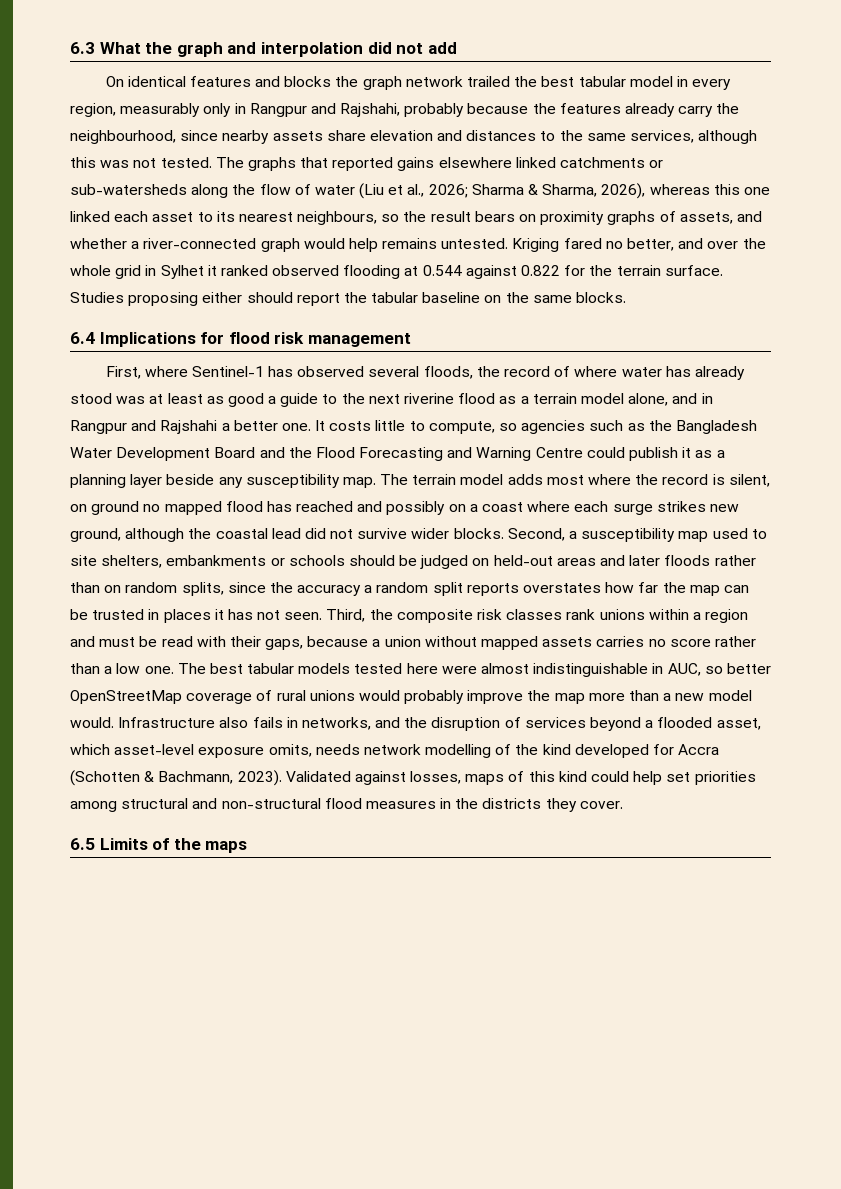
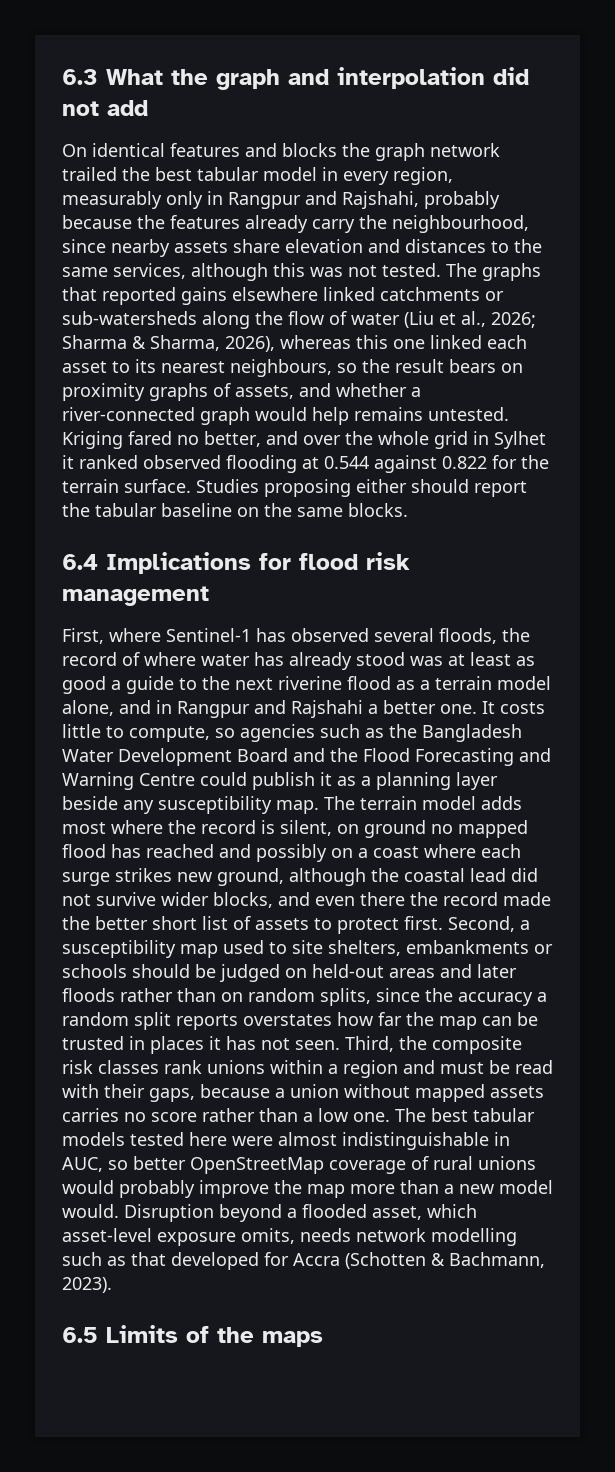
[453,528,504,539] blocks. -> [213,892,551,908] [62,916,443,934] blocks, and even there the record made the better short list of assets to protect first.
[118,717,586,731] Infrastructure also fails in networks, and the disruption of services -> [124,1204,214,1222] Disruption
[495,744,571,755] of the kind -> [62,1252,166,1266] such as that
[285,771,756,785] [70,798,623,812] Validated against losses, maps of this kind could help set priorities among structural and non-structural flood measures in the districts they cover. -> (112, 1285) none

